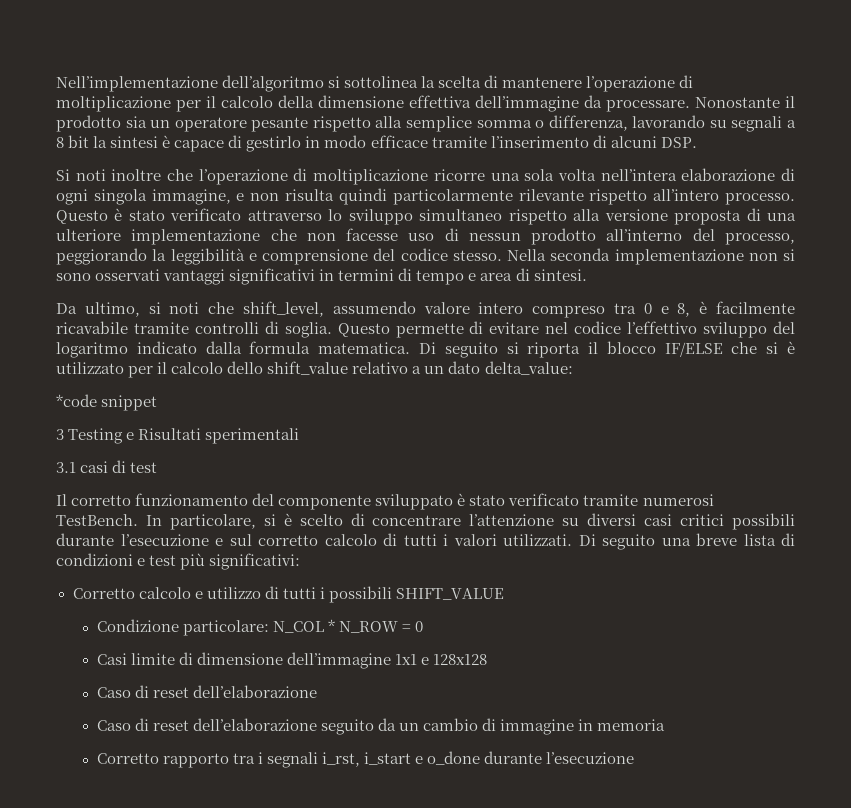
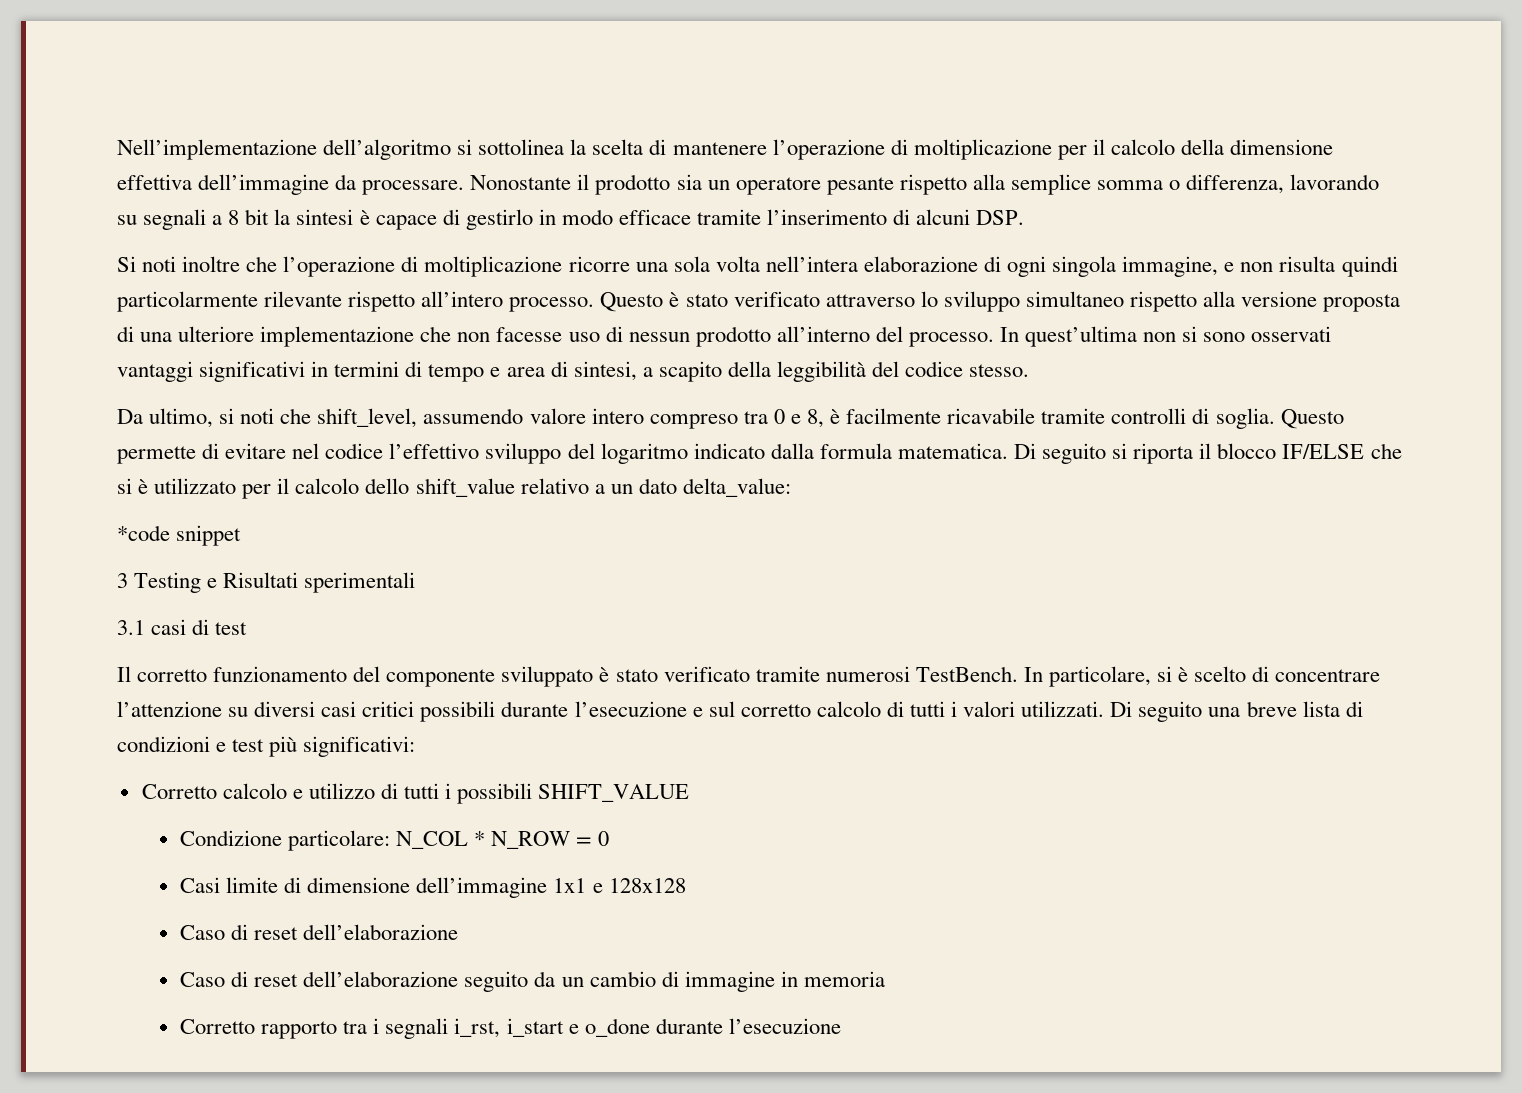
[724,233,795,245] [56,248,744,265] processo, peggiorando la leggibilità e comprensione del codice stesso. Nella seconda implementazione -> [908,326,1138,347] processo. In quest’ultima
[533,269,587,281] sintesi. -> [573,361,1030,382] sintesi, a scapito della leggibilità del codice stesso.

